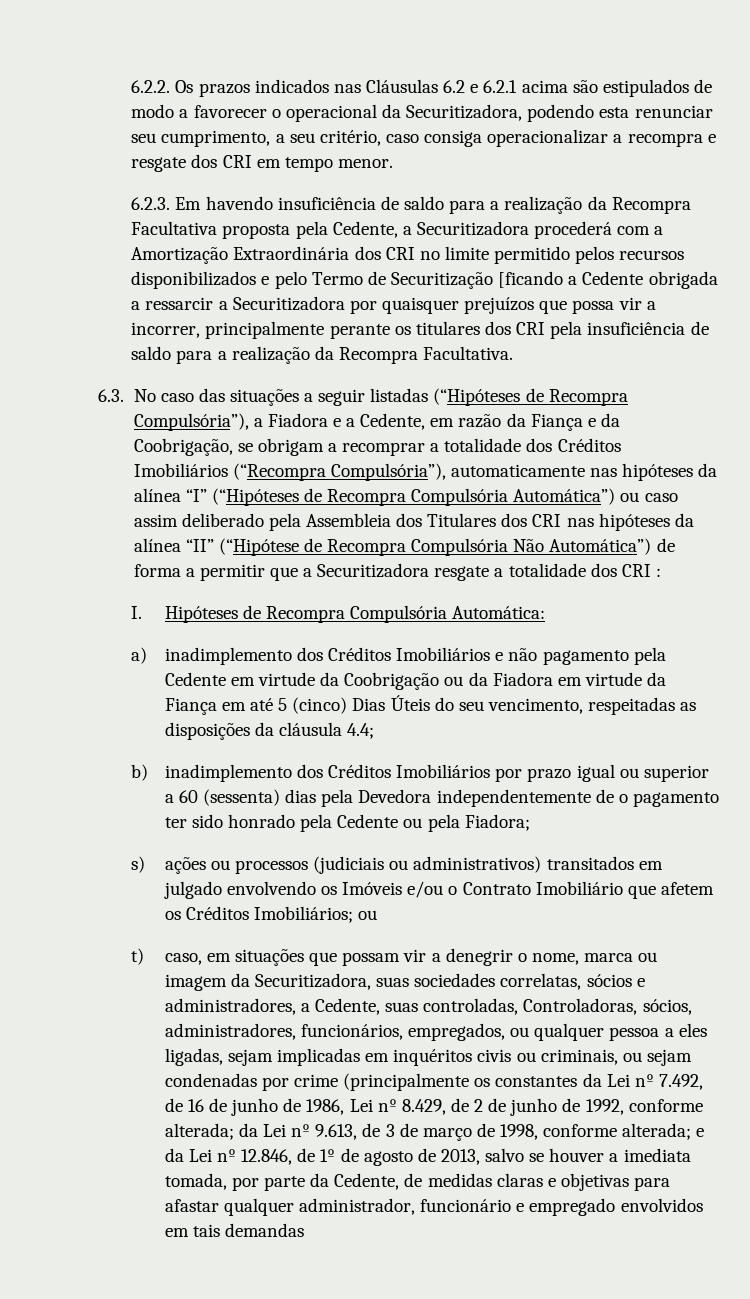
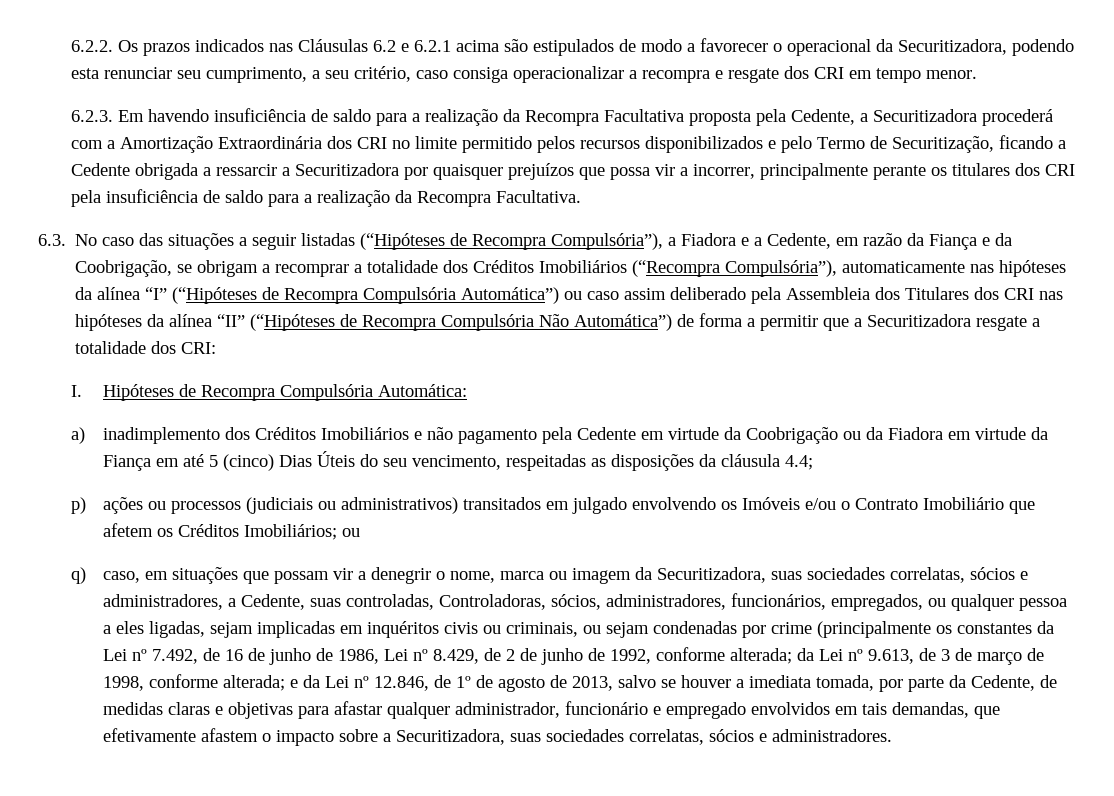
[391,271,564,289] Securitização [ficando -> [891,135,1053,153] Securitização, ficando
[218,538,299,556] (“Hipótese -> [250,314,336,331] (“Hipóteses
[621,564,661,577] CRI : -> [181,342,217,354] CRI:
[131,764,709,782] [164,789,719,807] [164,814,530,832] [131,856,146,873] b) inadimplemento dos Créditos Imobiliários por prazo igual ou superior a 60 (sessenta) dias pela Devedora independentemente de o pagamento ter sido honrado pela Cedente ou pela Fiadora; // s) -> [70,497,86,514] p)
[131,948,145,965] t) -> [70,567,86,584] q)
[224,1223,304,1237] demandas -> [892,702,1001,719] [103,728,893,746] demandas, que efetivamente afastem o impacto sobre a Securitizadora, suas sociedades correlatas, sócios e administradores.

